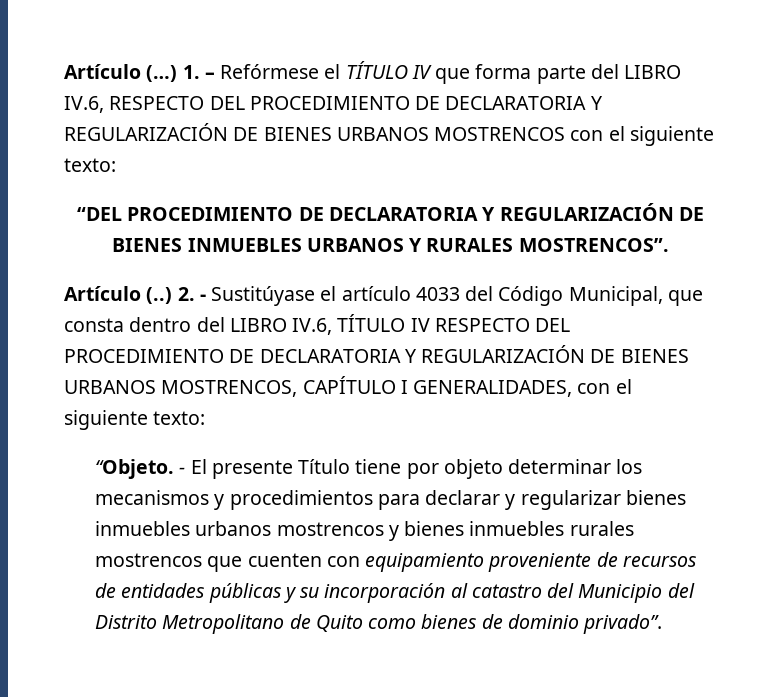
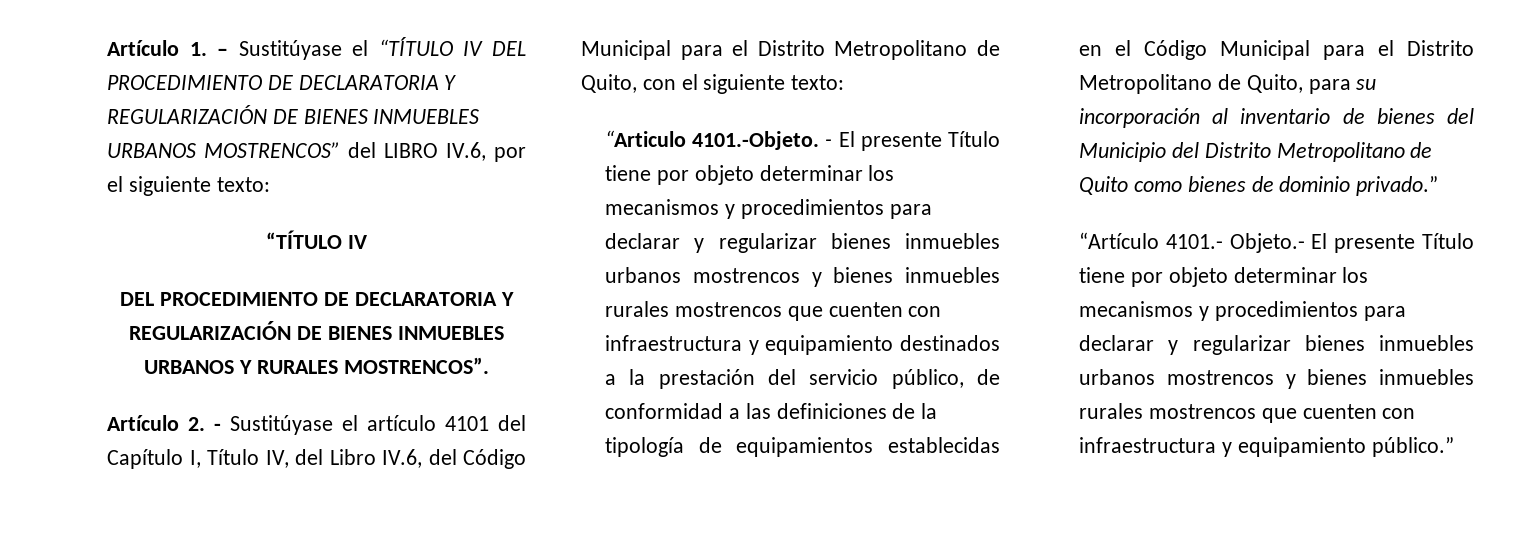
[64,64,178,82] Artículo (…) -> [107,40,179,56] Artículo
[220,61,682,84] [64,96,603,113] [64,123,714,146] [64,158,116,172] [77,207,123,221] Refórmese el TÍTULO IV que forma parte del LIBRO IV.6, RESPECTO DEL PROCEDIMIENTO DE DECLARATORIA Y REGULARIZACIÓN DE BIENES URBANOS MOSTRENCOS con el siguiente texto: // “DEL -> [238,37,526,60] [107,75,457,90] [107,105,480,124] [107,142,526,162] [107,176,270,196] [266,230,367,249] [120,292,155,306] Sustitúyase el “TÍTULO IV DEL PROCEDIMIENTO DE DECLARATORIA Y REGULARIZACIÓN DE BIENES INMUEBLES URBANOS MOSTRENCOS” del LIBRO IV.6, por el siguiente texto: // “TÍTULO IV // DEL
[146,287,173,304] (..) -> (179, 423) none
[415,286,703,306] [64,314,571,335] [64,345,689,363] [64,376,632,397] [64,410,206,430] [95,459,175,479] 4033 del Código Municipal, que consta dentro del LIBRO IV.6, TÍTULO IV RESPECTO DEL PROCEDIMIENTO DE DECLARATORIA Y REGULARIZACIÓN DE BIENES URBANOS MOSTRENCOS, CAPÍTULO I GENERALIDADES, con el siguiente texto: // “Objeto. -> [445,415,526,431] [107,449,526,469] [581,40,1000,60] [581,74,845,94] [605,130,820,150] 4101 del Capítulo I, Título IV, del Libro IV.6, del Código Municipal para el Distrito Metropolitano de Quito, con el siguiente texto: // “Articulo 4101.-Objeto.
[365,552,697,572] [95,583,542,603] equipamiento proveniente de recursos de entidades públicas y su incorporación al catastro -> [605,335,1000,355] [605,369,1000,389] [605,403,938,419] [605,437,1000,457] [1079,40,1474,60] [1079,74,1377,94] [1079,108,1435,128] infraestructura y equipamiento destinados a la prestación del servicio público, de conformidad a las definiciones de la tipología de equipamientos establecidas en el Código Municipal para el Distrito Metropolitano de Quito, para su incorporación al inventario de bienes
[583,614,663,634] privado”. -> [1356,176,1439,196] [1079,232,1474,253] [1079,267,1369,287] [1079,301,1406,321] [1079,335,1474,355] [1079,369,1474,389] [1079,403,1416,423] [1079,437,1454,457] privado.” // “Artículo 4101.- Objeto.- El presente Título tiene por objeto determinar los mecanismos y procedimientos para declarar y regularizar bienes inmuebles urbanos mostrencos y bienes inmuebles rurales mostrencos que cuenten con infraestructura y equipamiento público.”

